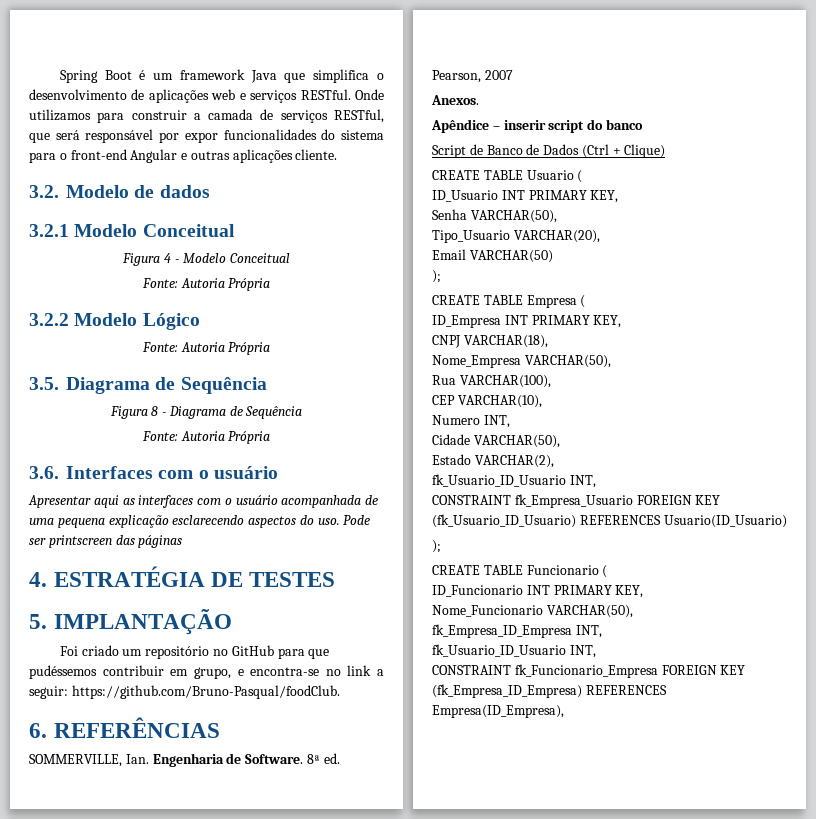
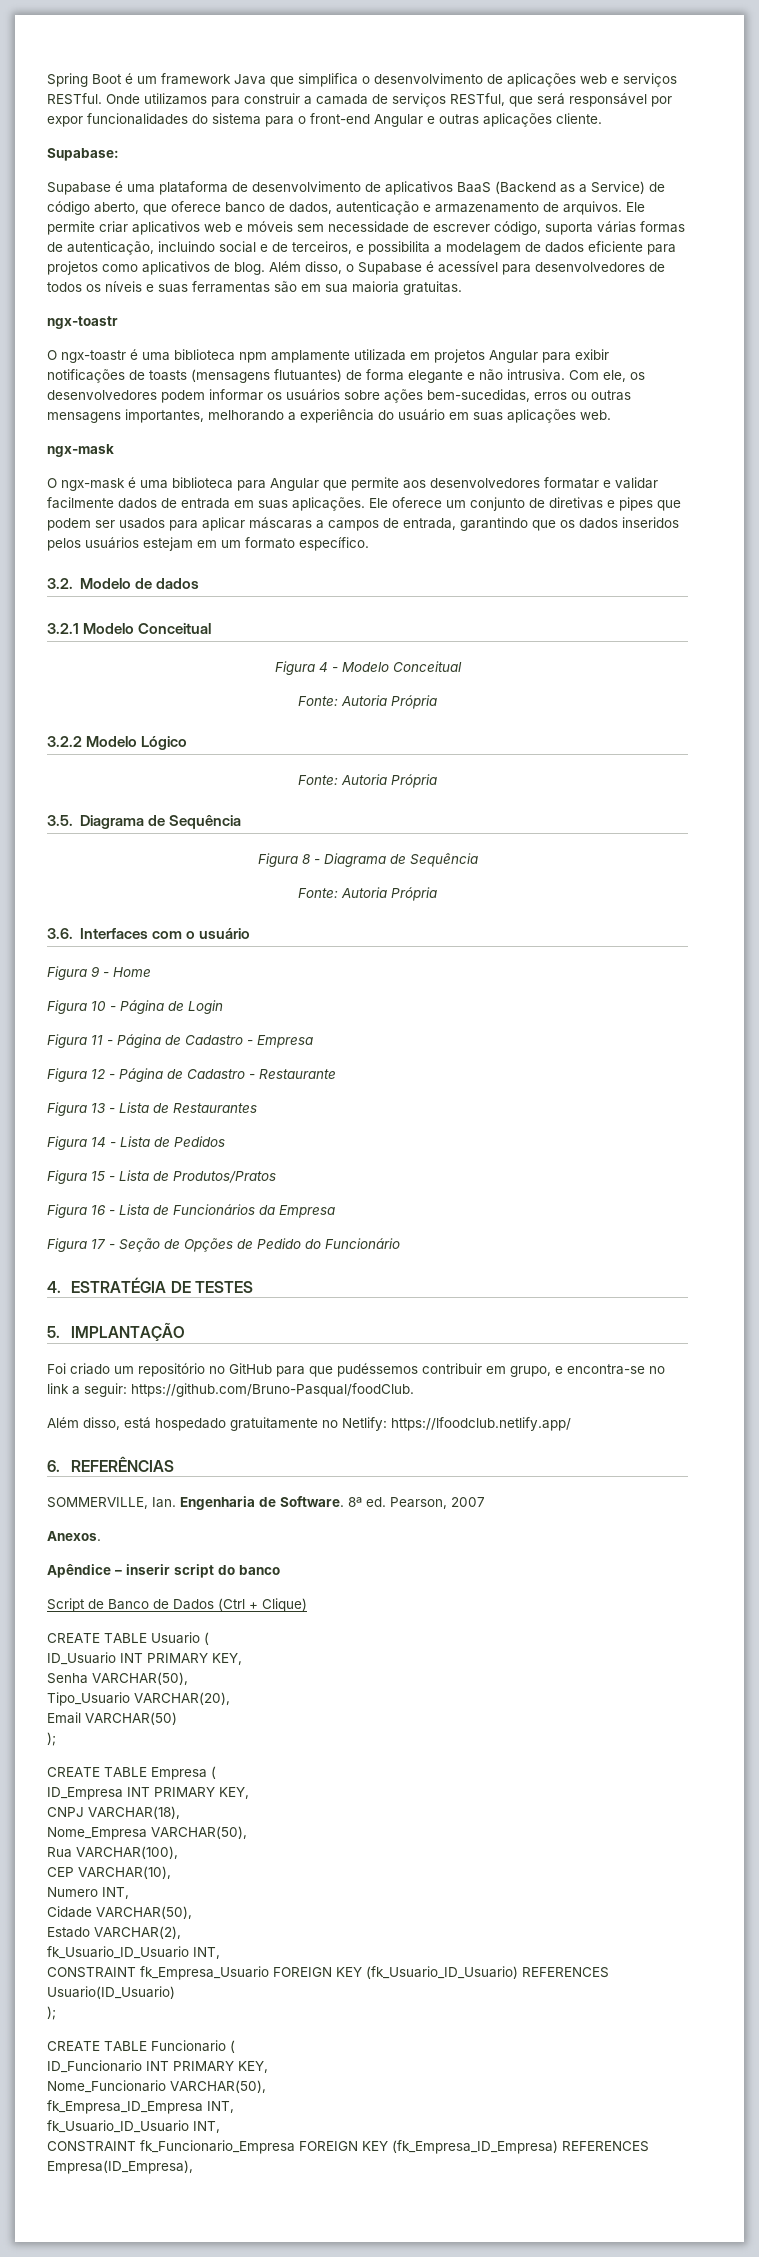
(338, 154) none -> [47,148,119,161] [47,181,665,195] [47,201,645,215] [47,221,685,235] [47,241,676,255] [47,261,665,275] [47,281,462,295] [47,316,118,329] [47,349,609,363] [47,369,645,383] [47,389,631,403] [47,409,611,423] [47,444,114,457] [47,477,658,491] [47,497,681,511] [47,517,679,531] [47,537,369,551] // Supabase: // Supabase é uma plataforma de desenvolvimento de aplicativos BaaS (Backend as a Service) de código aberto, que oferece banco de dados, autenticação e armazenamento de arquivos. Ele permite criar aplicativos web e móveis sem necessidade de escrever código, suporta várias formas de autenticação, incluindo social e de terceiros, e possibilita a modelagem de dados eficiente para projetos como aplicativos de blog. Além disso, o Supabase é acessível para desenvolvedores de todos os níveis e suas ferramentas são em sua maioria gratuitas. // ngx-toastr // O ngx-toastr é uma biblioteca npm amplamente utilizada em projetos Angular para exibir notificações de toasts (mensagens flutuantes) de forma elegante e não intrusiva. Com ele, os desenvolvedores podem informar os usuários sobre ações bem-sucedidas, erros ou outras mensagens importantes, melhorando a experiência do usuário em suas aplicações web. // ngx-mask // O ngx-mask é uma biblioteca para Angular que permite aos desenvolvedores formatar e validar facilmente dados de entrada em suas aplicações. Ele oferece um conjunto de diretivas e pipes que podem ser usados para aplicar máscaras a campos de entrada, garantindo que os dados inseridos pelos usuários estejam em um formato específico.
[28,495,379,508] [29,515,371,528] [29,535,183,548] Apresentar aqui as interfaces com o usuário acompanhada de uma pequena explicação esclarecendo aspectos do uso. Pode ser printscreen das páginas -> [47,966,151,980] [47,1000,223,1014] [47,1034,313,1048] [47,1068,336,1082] [47,1102,257,1116] [47,1136,225,1150] [47,1170,276,1184] [47,1204,335,1218] [47,1238,400,1252] Figura 9 - Home // Figura 10 - Página de Login // Figura 11 - Página de Cadastro - Empresa // Figura 12 - Página de Cadastro - Restaurante // Figura 13 - Lista de Restaurantes // Figura 14 - Lista de Pedidos // Figura 15 - Lista de Produtos/Pratos // Figura 16 - Lista de Funcionários da Empresa // Figura 17 - Seção de Opções de Pedido do Funcionário
(340, 692) none -> [47,1417,571,1431] // Além disso, está hospedado gratuitamente no Netlify: https://lfoodclub.netlify.app/

